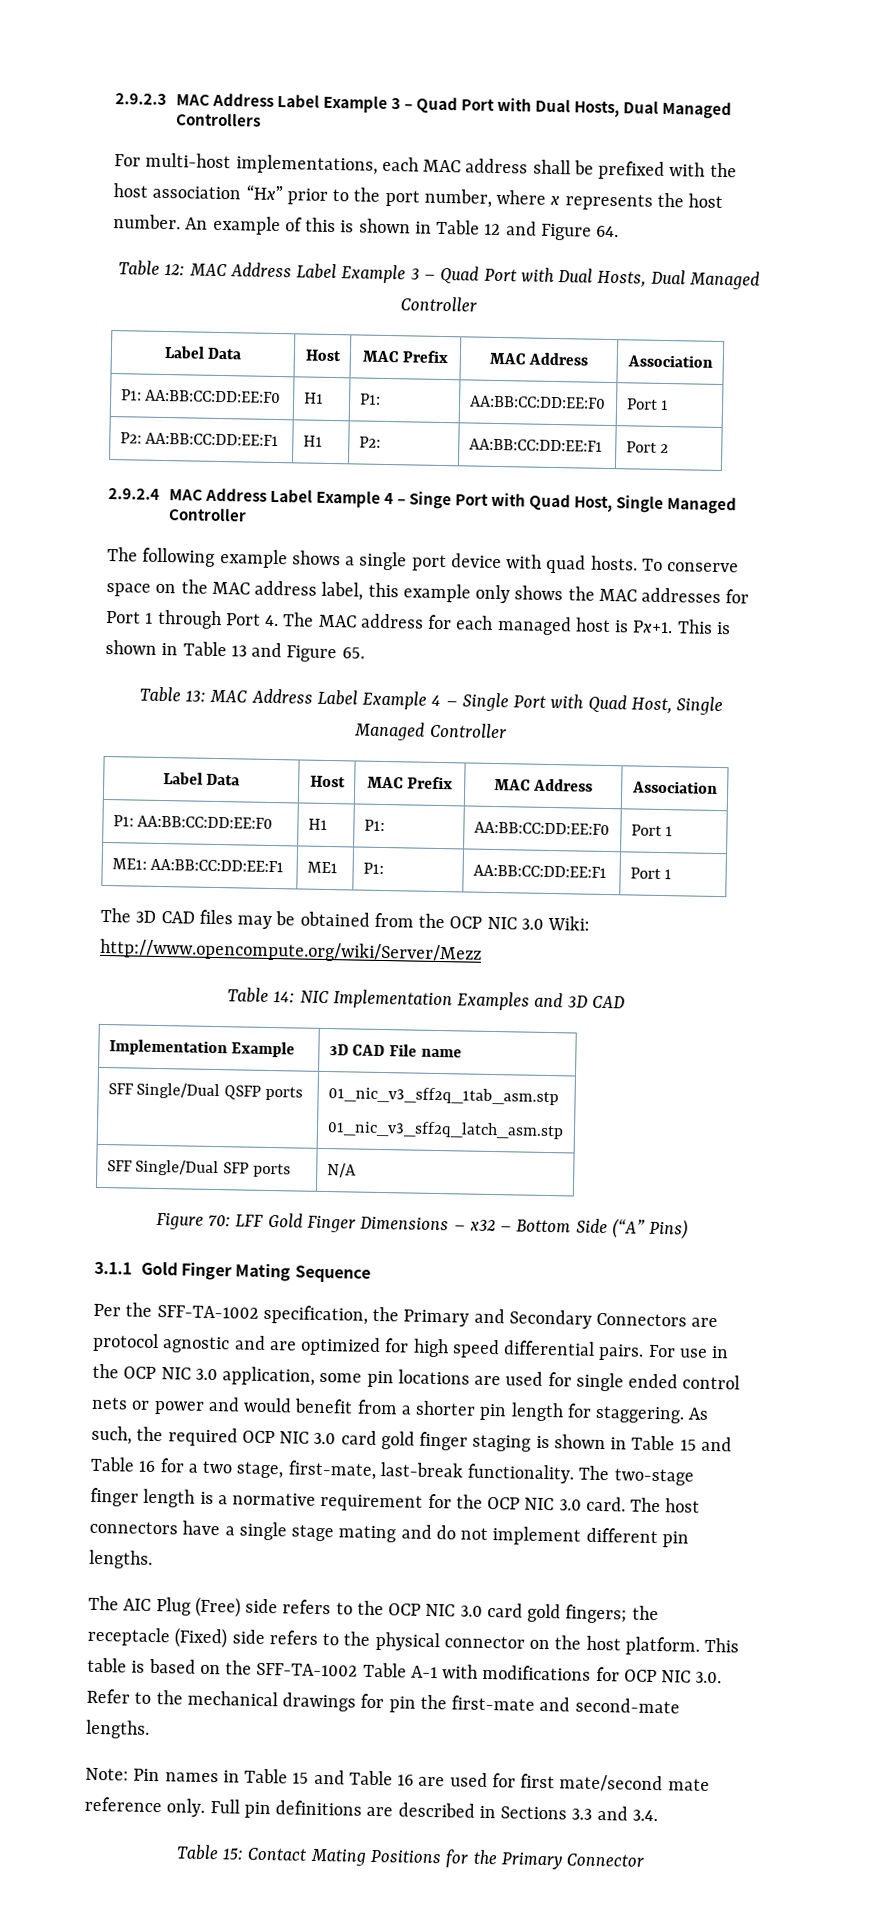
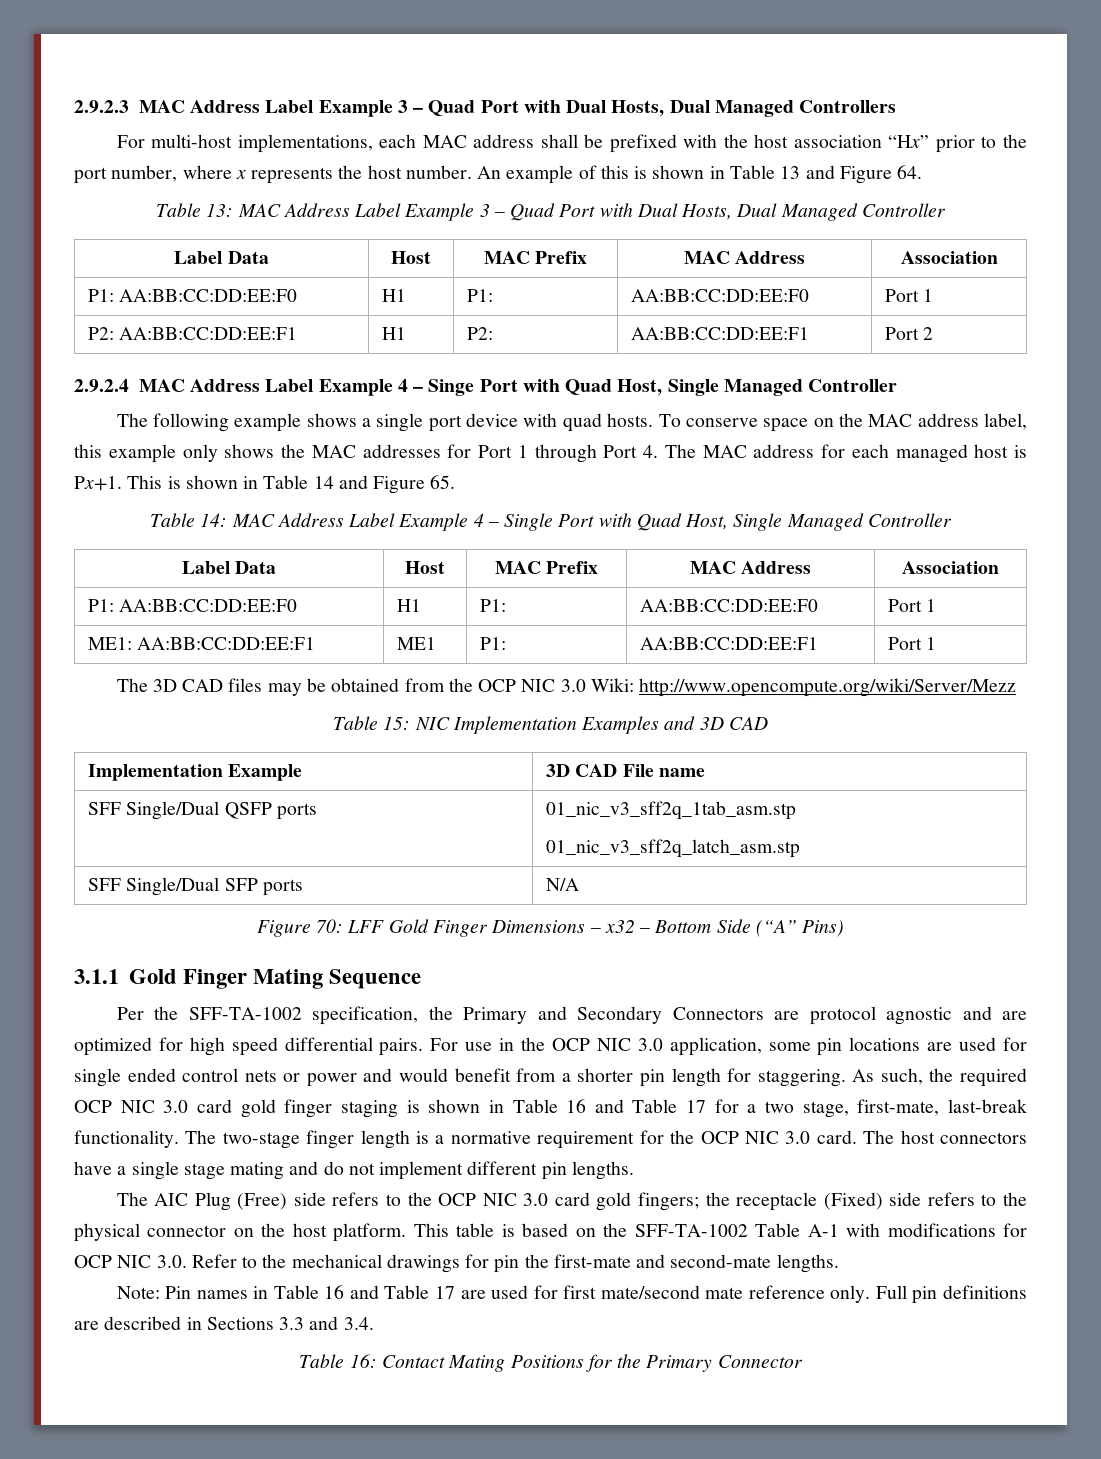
[484,223,502,236] 12 -> [780,166,801,179] 13
[164,263,186,276] 12: -> [206,203,234,217] 13:
[230,645,247,657] 13 -> [313,476,334,489] 14
[185,690,207,702] 13: -> [200,513,228,527] 14:
[273,991,296,1003] 14: -> [383,716,411,730] 15:
[679,1436,732,1452] [90,1456,156,1473] 15 and Table 16 -> [566,1099,707,1113] 16 and Table 17
[292,1769,415,1786] 15 and Table 16 -> [324,1285,456,1299] 16 and Table 17
[222,1847,245,1860] 15: -> [349,1354,377,1368] 16:

